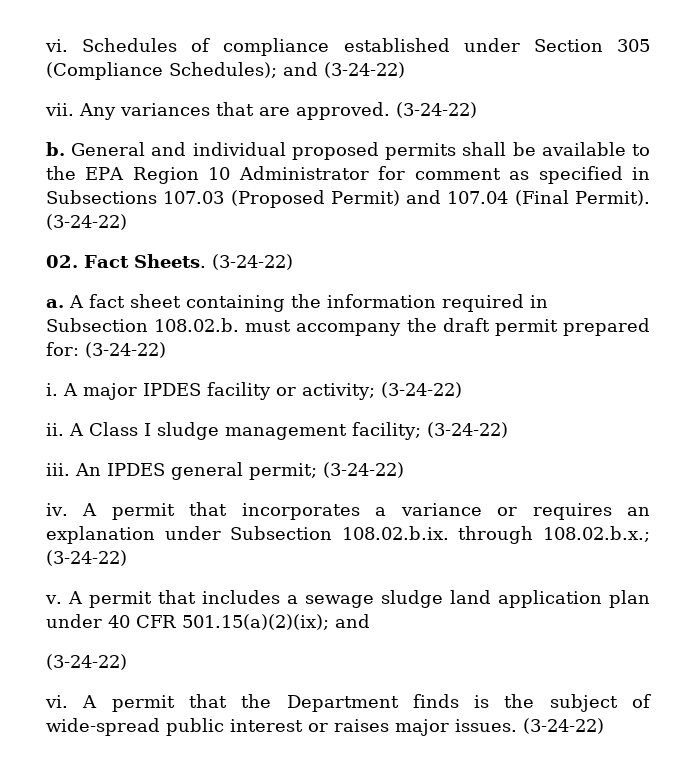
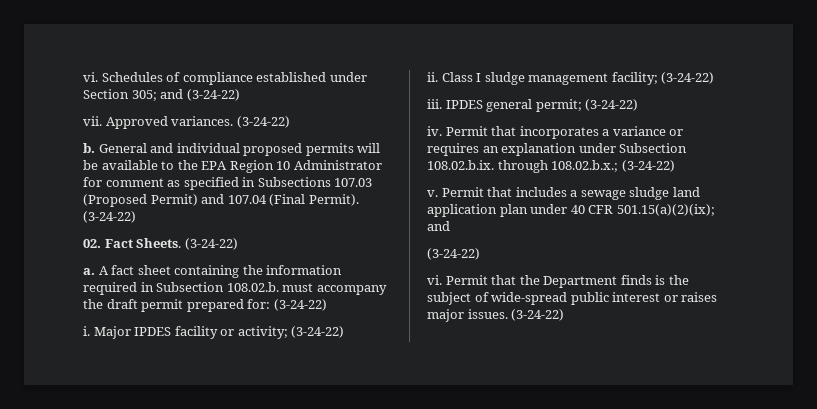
[617,39,650,52] [46,62,277,80] 305 (Compliance Schedules); -> [131,90,157,101] 305;
[79,102,390,120] Any variances that are approved. -> [105,116,234,129] Approved variances.
[462,142,507,156] shall -> [357,143,381,153] will
[63,383,137,400] A major -> [93,326,131,339] Major
[69,423,84,436] A -> (438, 77) none
[75,463,101,476] An -> (442, 104) none
[82,503,175,520] A permit -> [445,126,488,136] Permit
[67,591,152,608] A permit -> [441,187,484,197] Permit
[82,695,175,712] A permit -> [445,275,488,285] Permit

